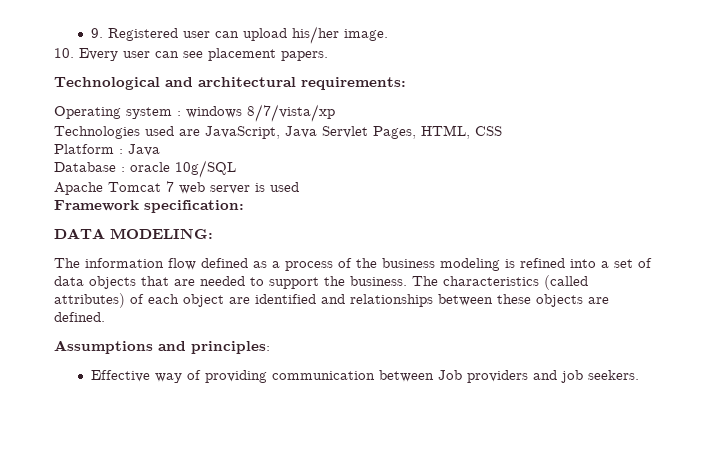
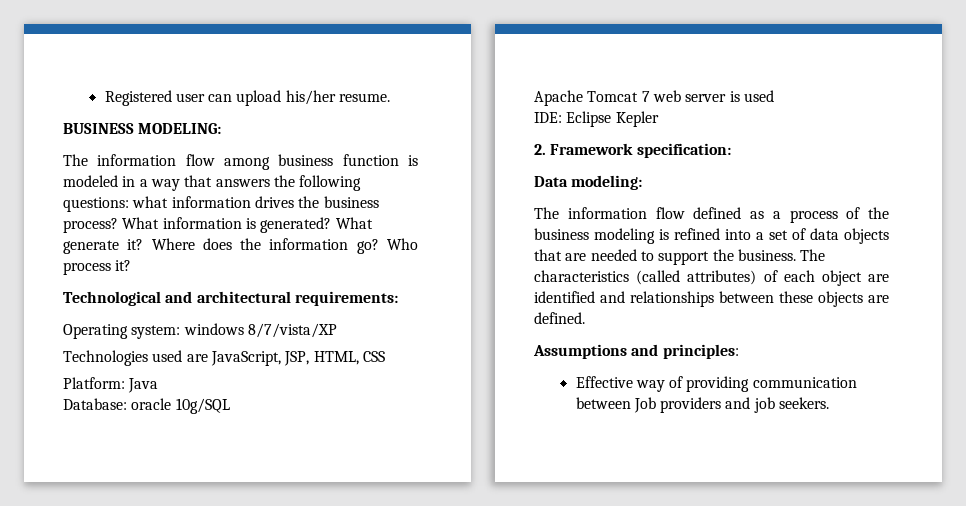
[91,28,104,38] 9. -> (104, 98) none
[344,29,389,41] [54,48,328,61] image. // 10. Every user can see placement papers. -> [339,93,391,102] [63,123,222,134] [63,154,418,170] [63,175,362,191] [63,196,379,212] [63,217,373,233] [63,238,418,254] [63,260,132,275] resume. // BUSINESS MODELING: // The information flow among business function is modeled in a way that answers the following questions: what information drives the business process? What information is generated? What generate it? Where does the information go? Who process it?
[126,104,335,122] system : windows 8/7/vista/xp -> [131,323,337,339] system: windows 8/7/vista/XP
[285,126,416,139] Java Servlet Pages, -> [284,351,310,366] JSP,
[54,144,123,154] Platform : -> [63,377,125,389] Platform:
[54,162,125,172] Database : -> [63,398,127,410] Database:
(299, 187) none -> [534,111,659,127] [534,144,546,155] IDE: Eclipse Kepler // 2.
[54,228,213,239] DATA MODELING: -> [534,175,643,190] Data modeling:

